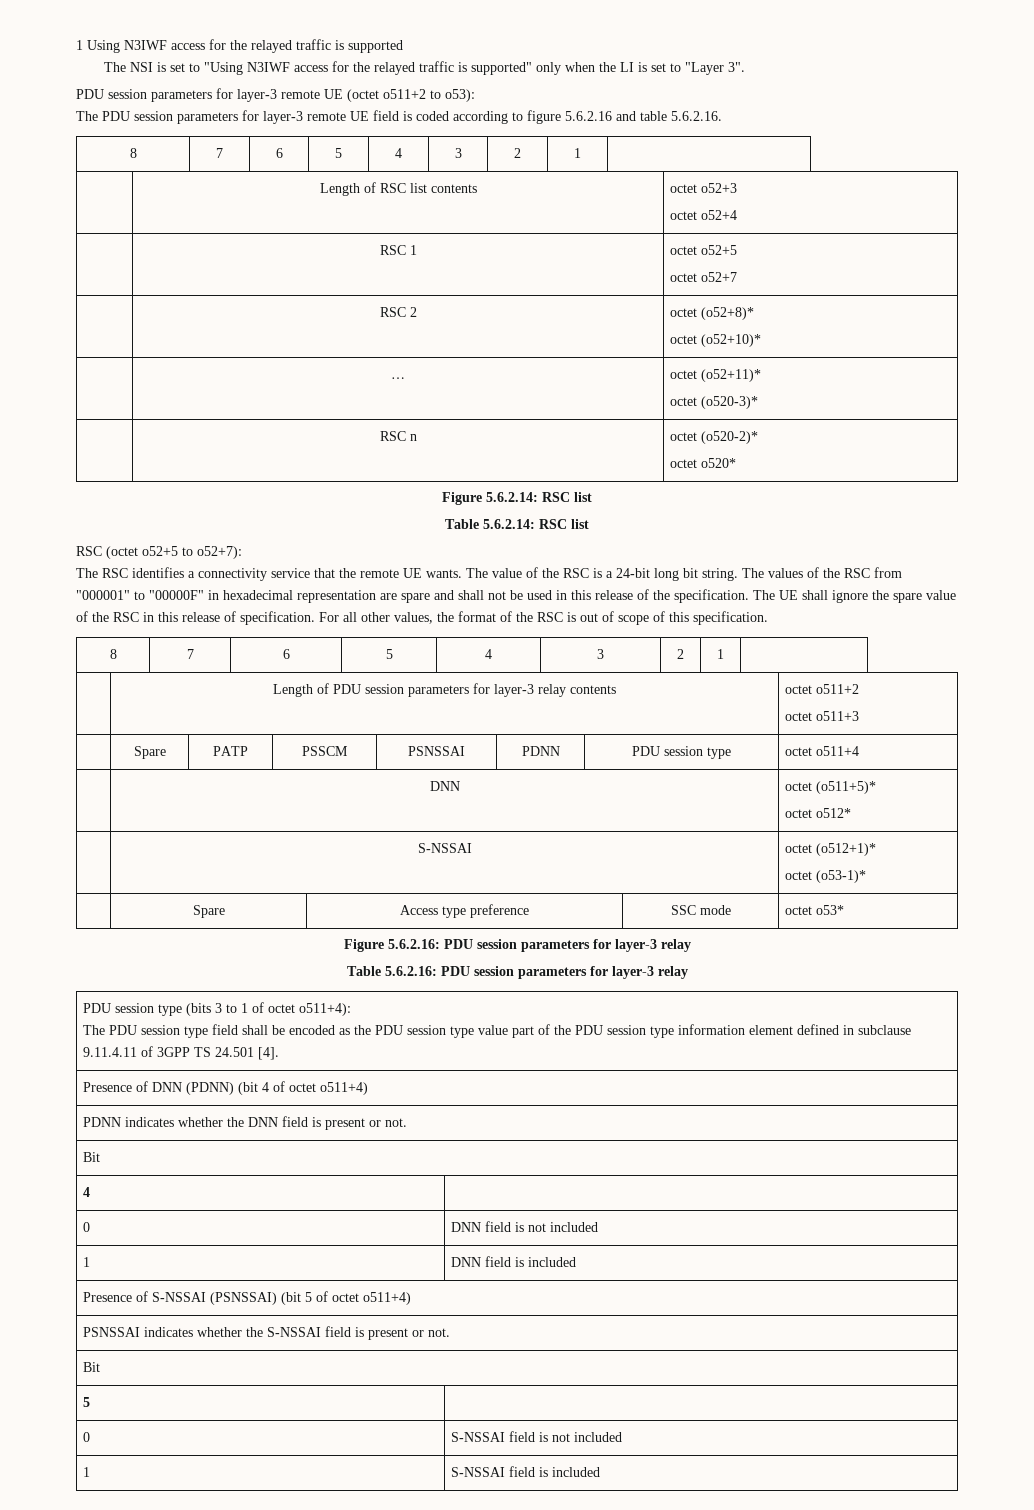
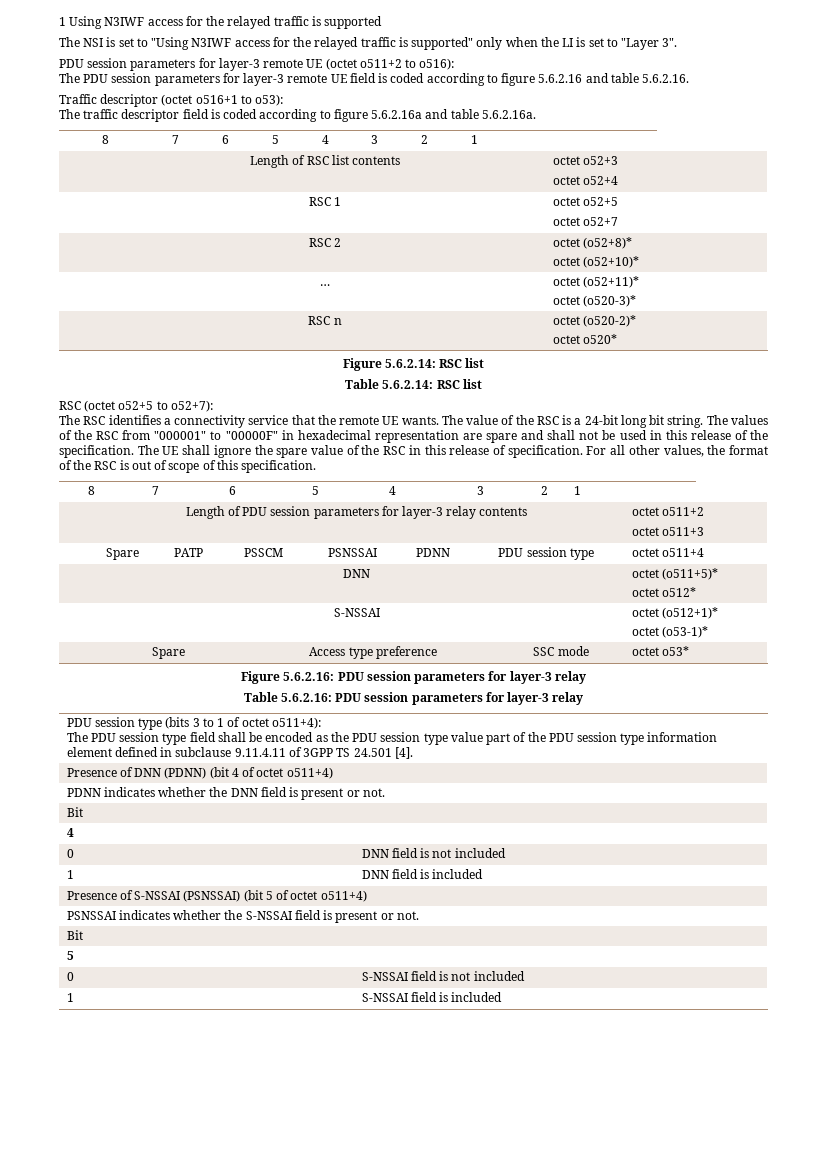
[445,89,475,102] o53): -> [419,58,455,70] o516):
(722, 116) none -> [59,94,284,107] [59,109,536,122] // Traffic descriptor (octet o516+1 to o53): // The traffic descriptor field is coded according to figure 5.6.2.16a and table 5.6.2.16a.

